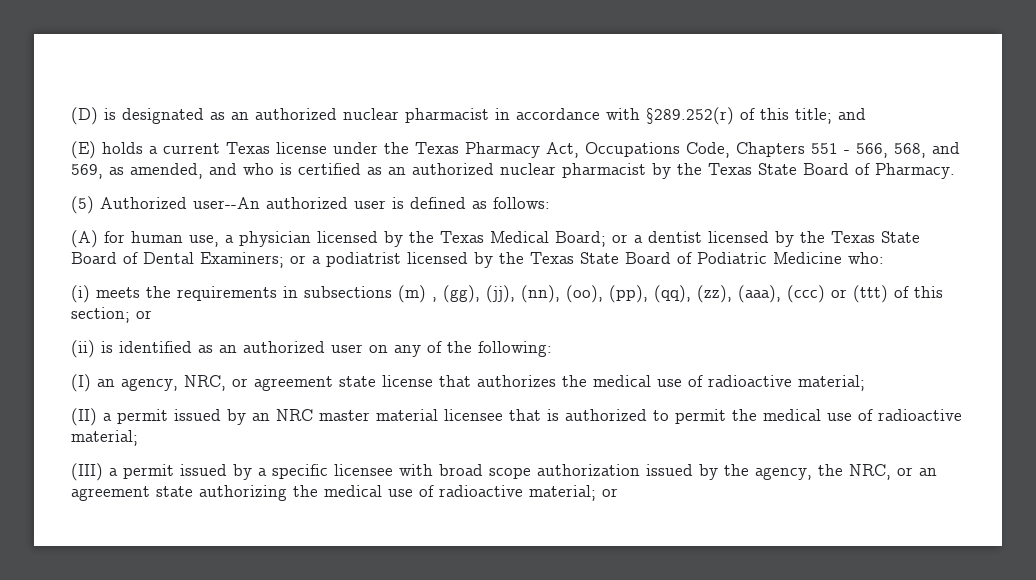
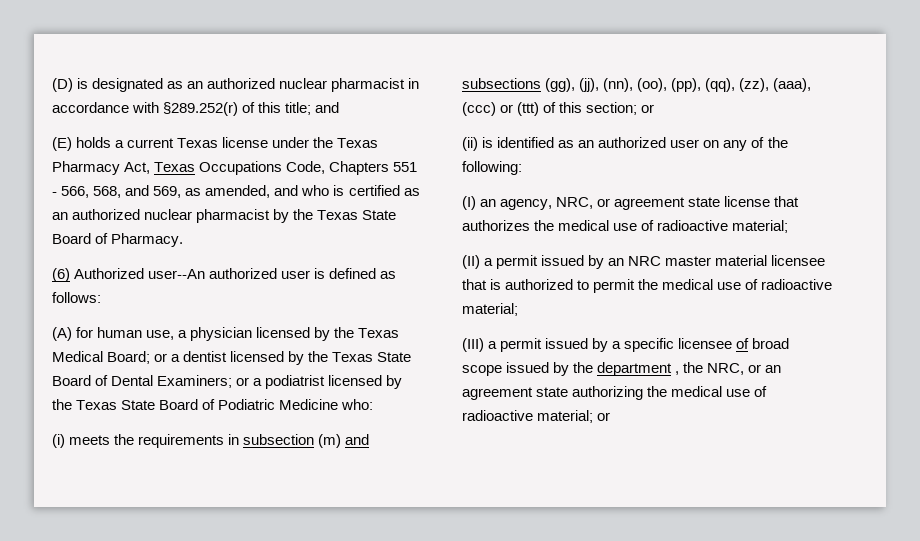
(579, 150) none -> [154,162,196,172] Texas
[71,196,94,214] (5) -> [52,268,70,282] (6)
[304,285,437,303] subsections (m) , -> [243,434,370,448] [462,78,541,89] subsection (m) and subsections
[399,464,433,476] with -> [736,338,750,349] of
[537,464,640,476] authorization -> (502, 370) none
[755,467,812,480] agency, -> [597,362,680,376] department ,

